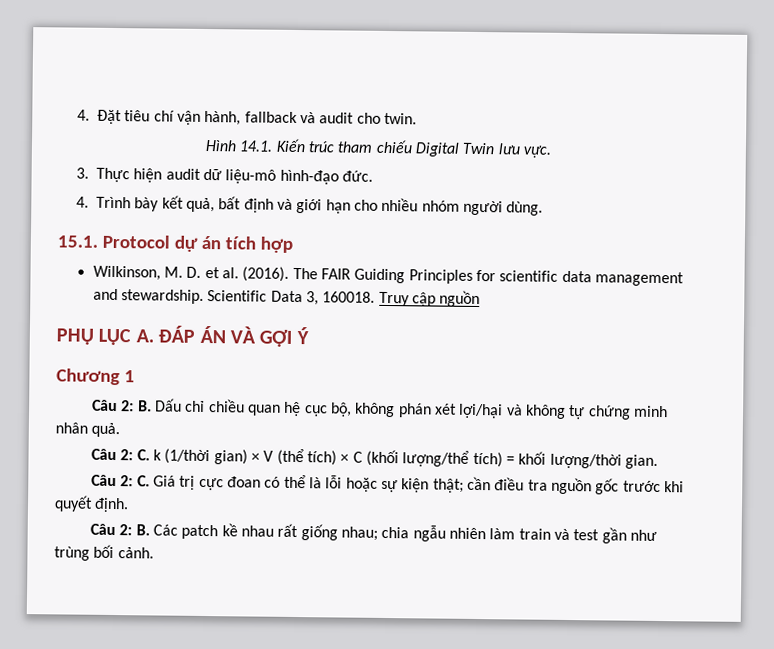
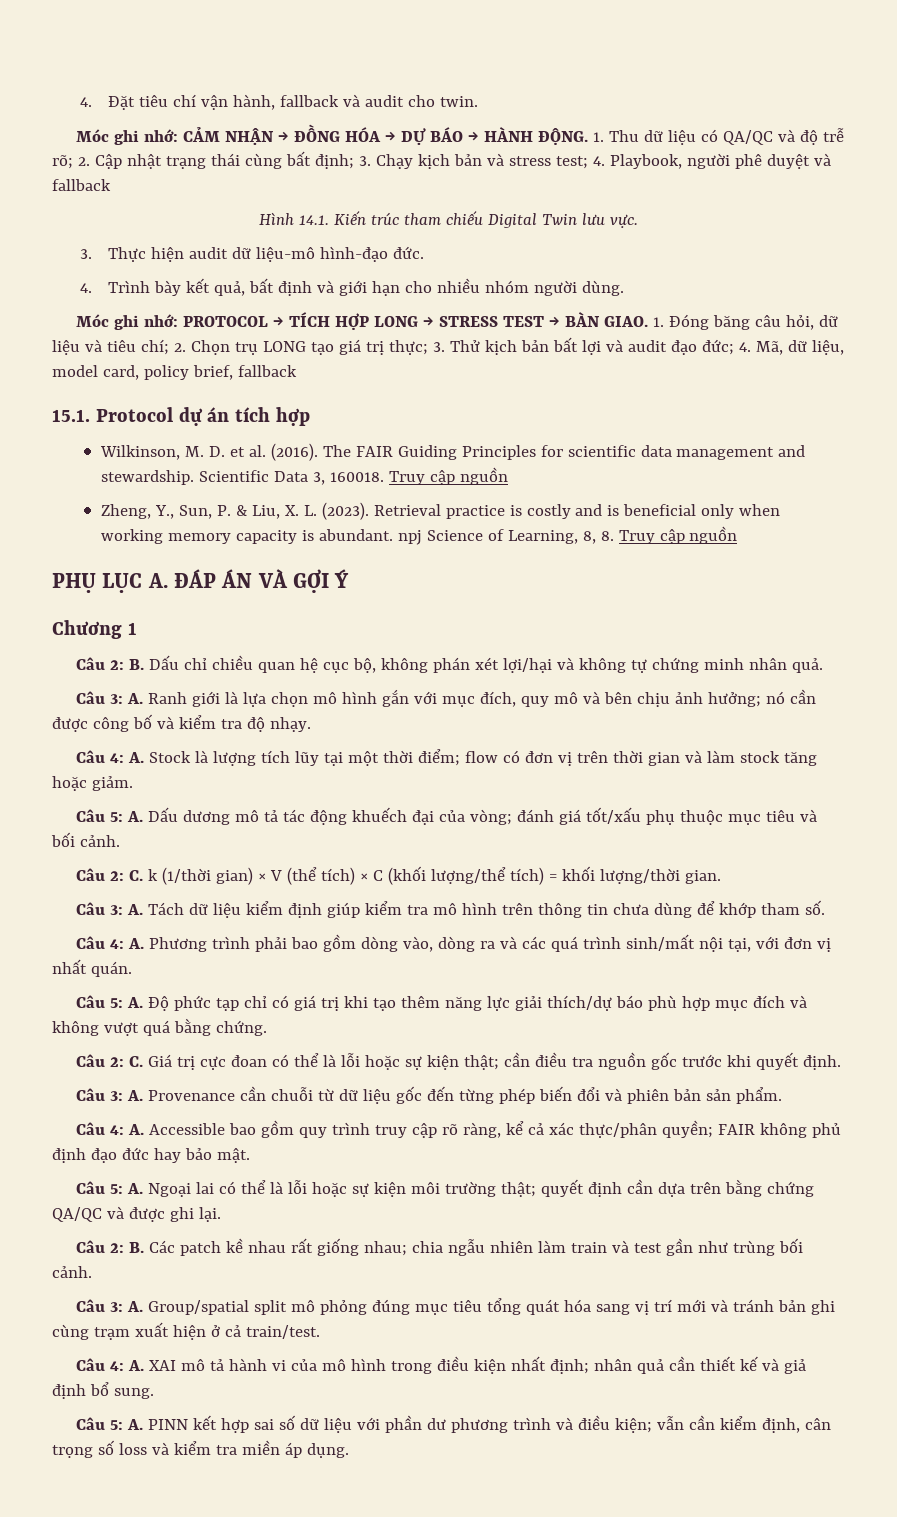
(418, 118) none -> [76,124,845,145] [52,151,831,169] [52,179,111,191] // Móc ghi nhớ: CẢM NHẬN → ĐỒNG HÓA → DỰ BÁO → HÀNH ĐỘNG. 1. Thu dữ liệu có QA/QC và độ trễ rõ; 2. Cập nhật trạng thái cùng bất định; 3. Chạy kịch bản và stress test; 4. Playbook, người phê duyệt và fallback
(544, 208) none -> [76,312,839,330] [52,337,844,355] [52,365,297,380] // Móc ghi nhớ: PROTOCOL → TÍCH HỢP LONG → STRESS TEST → BÀN GIAO. 1. Đóng băng câu hỏi, dữ liệu và tiêu chí; 2. Chọn trụ LONG tạo giá trị thực; 3. Thử kịch bản bất lợi và audit đạo đức; 4. Mã, dữ liệu, model card, policy brief, fallback
(481, 299) none -> [100,502,781,520] [100,526,738,545] // Zheng, Y., Sun, P. & Liu, X. L. (2023). Retrieval practice is costly and is beneficial only when working memory capacity is abundant. npj Science of Learning, 8, 8. Truy cập nguồn
(121, 430) none -> [76,689,817,707] [52,714,311,732] [76,749,818,766] [52,776,133,791] [76,807,818,825] [51,832,120,847] // Câu 3: A. Ranh giới là lựa chọn mô hình gắn với mục đích, quy mô và bên chịu ảnh hưởng; nó cần được công bố và kiểm tra độ nhạy. // Câu 4: A. Stock là lượng tích lũy tại một thời điểm; flow có đơn vị trên thời gian và làm stock tăng hoặc giảm. // Câu 5: A. Dấu dương mô tả tác động khuếch đại của vòng; đánh giá tốt/xấu phụ thuộc mục tiêu và bối cảnh.
(658, 461) none -> [76,900,826,918] [76,934,832,952] [52,959,132,977] [76,995,808,1011] [52,1018,267,1036] // Câu 3: A. Tách dữ liệu kiểm định giúp kiểm tra mô hình trên thông tin chưa dùng để khớp tham số. // Câu 4: A. Phương trình phải bao gồm dòng vào, dòng ra và các quá trình sinh/mất nội tại, với đơn vị nhất quán. // Câu 5: A. Độ phức tạp chỉ có giá trị khi tạo thêm năng lực giải thích/dự báo phù hợp mục đích và không vượt quá bằng chứng.
(130, 505) none -> [76,1086,783,1104] [76,1120,842,1138] [52,1147,250,1163] [76,1179,815,1197] [52,1206,221,1222] // Câu 3: A. Provenance cần chuỗi từ dữ liệu gốc đến từng phép biến đổi và phiên bản sản phẩm. // Câu 4: A. Accessible bao gồm quy trình truy cập rõ ràng, kể cả xác thực/phân quyền; FAIR không phủ định đạo đức hay bảo mật. // Câu 5: A. Ngoại lai có thể là lỗi hoặc sự kiện môi trường thật; quyết định cần dựa trên bằng chứng QA/QC và được ghi lại.
(154, 553) none -> [76,1298,836,1315] [52,1322,320,1340] [76,1356,807,1374] [52,1382,154,1399] [76,1415,832,1433] [52,1440,349,1458] // Câu 3: A. Group/spatial split mô phỏng đúng mục tiêu tổng quát hóa sang vị trí mới và tránh bản ghi cùng trạm xuất hiện ở cả train/test. // Câu 4: A. XAI mô tả hành vi của mô hình trong điều kiện nhất định; nhân quả cần thiết kế và giả định bổ sung. // Câu 5: A. PINN kết hợp sai số dữ liệu với phần dư phương trình và điều kiện; vẫn cần kiểm định, cân trọng số loss và kiểm tra miền áp dụng.

